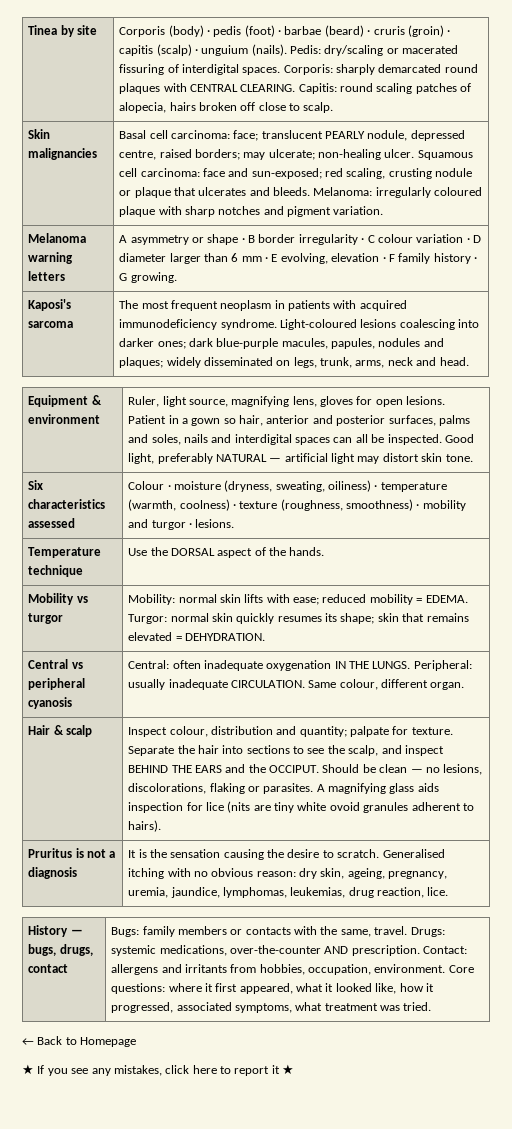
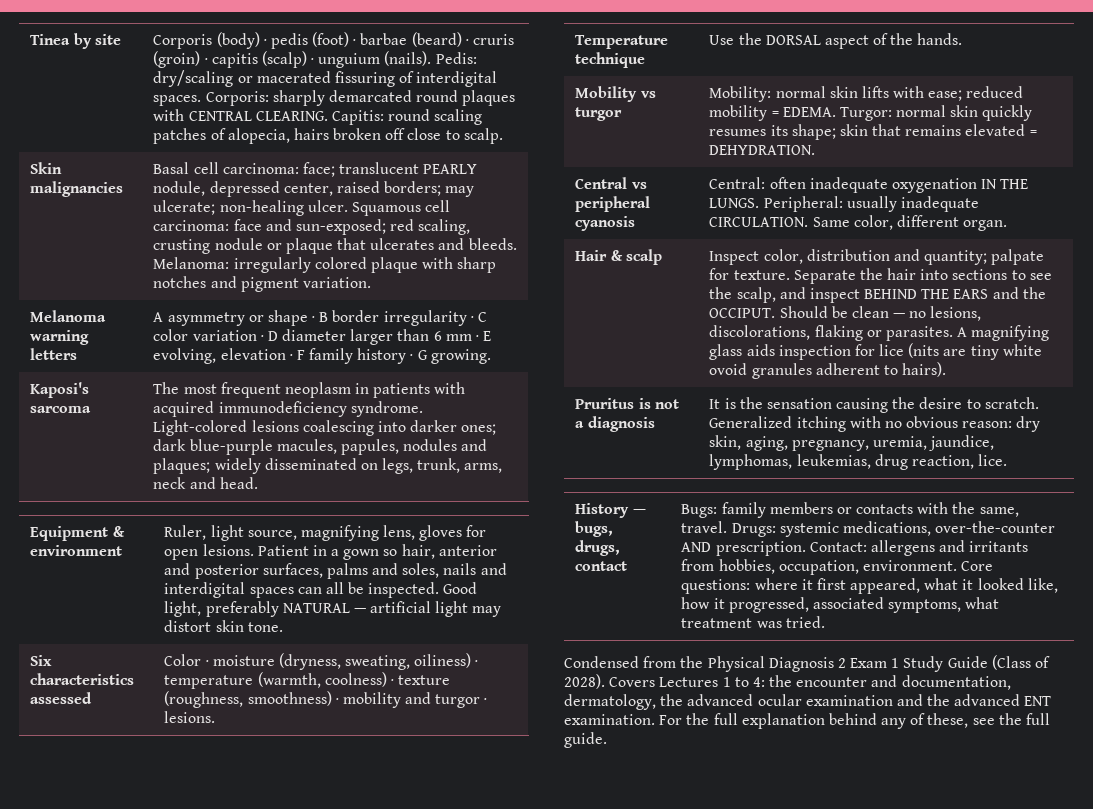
[119,150,157,160] centre, -> [283,183,333,196] center,
[434,187,483,196] coloured -> [314,257,367,269] colored
[377,234,413,243] colour -> [153,329,189,341] color
[279,319,357,330] Light-coloured -> [153,420,248,436] Light-colored
[128,481,165,490] Colour -> [164,654,202,666] Color
[339,679,378,690] colour, -> [853,215,893,230] color,
[169,726,208,737] colour, -> [763,249,803,264] color,
[382,849,445,858] Generalised -> [709,416,793,428] Generalized
[347,868,385,879] ageing, -> [745,436,788,451] aging,
[22,1036,137,1047] [22,1064,295,1076] ← Back to Homepage // ★ If you see any mistakes, click here to report it ★ -> [564,655,1051,672] [564,674,1011,690] [564,694,1052,710] [564,713,1051,729] [564,732,607,748] Condensed from the Physical Diagnosis 2 Exam 1 Study Guide (Class of 2028). Covers Lectures 1 to 4: the encounter and documentation, dermatology, the advanced ocular examination and the advanced ENT examination. For the full explanation behind any of these, see the full guide.

